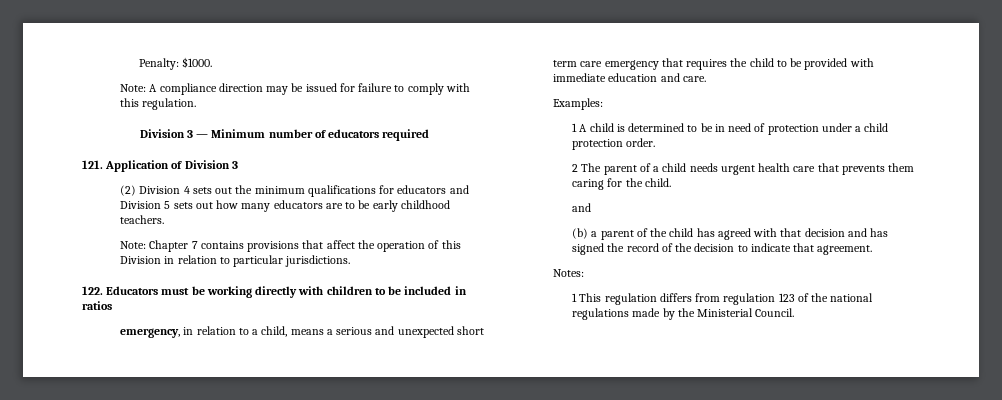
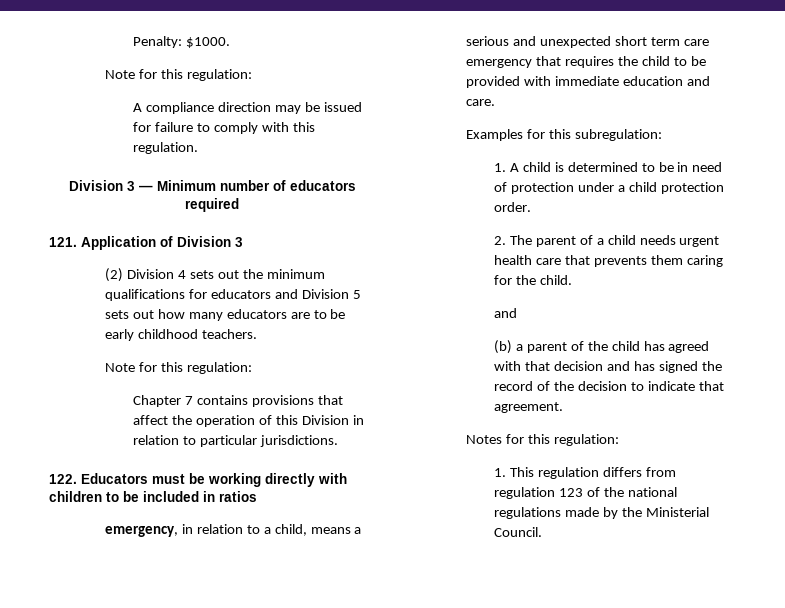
[120,84,147,92] Note: -> [105,69,252,81] Note for this regulation: //
[120,241,147,249] Note: -> [105,362,252,374] Note for this regulation: //
[553,98,604,110] [572,123,578,132] Examples: // 1 -> [466,129,662,141] [494,163,507,172] Examples for this subregulation: // 1.
[572,164,579,172] 2 -> [494,236,507,245] 2.
[553,269,585,277] [572,293,578,302] Notes: // 1 -> [466,434,619,446] [494,468,507,477] Notes for this regulation: // 1.

